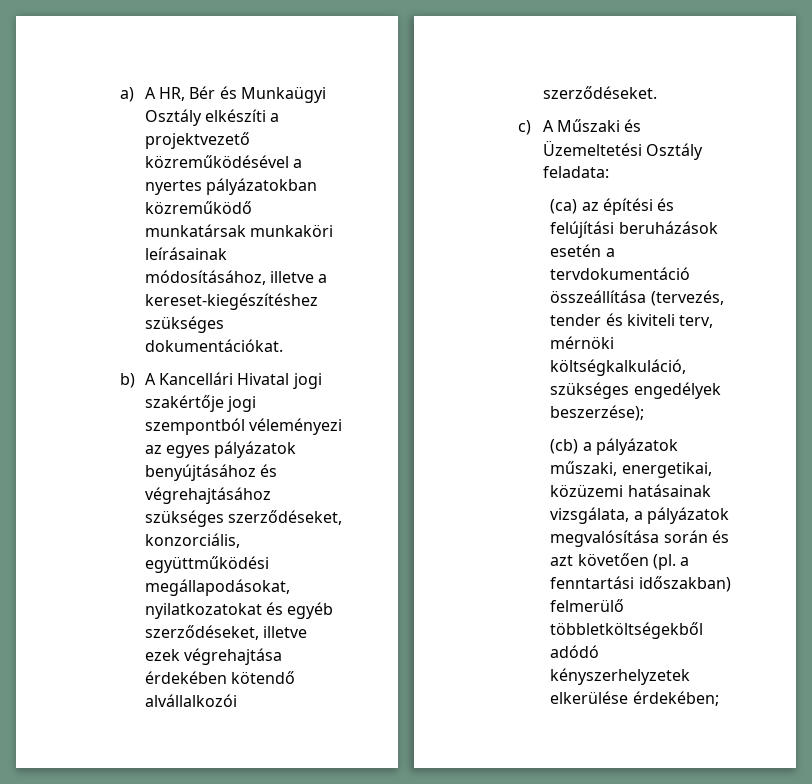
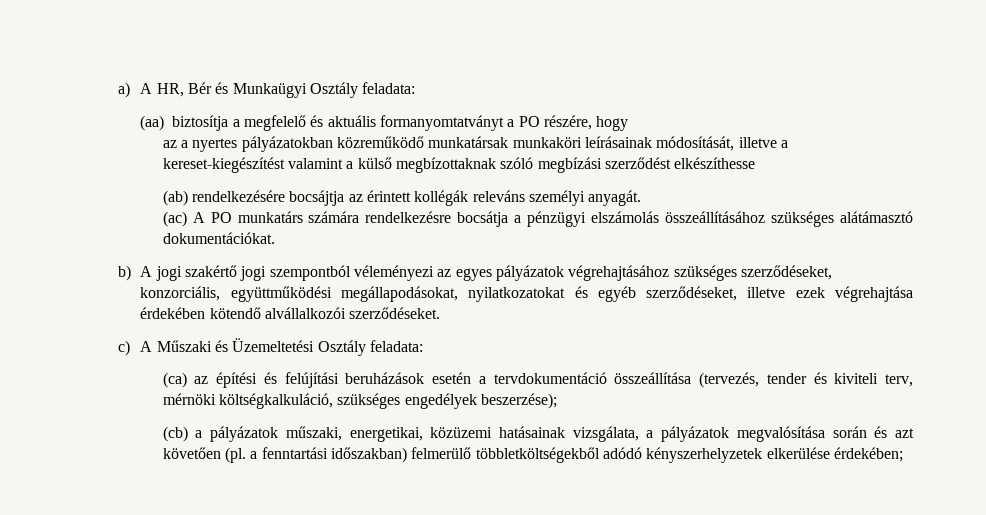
[205,109,280,122] [144,132,250,149] [144,155,289,168] elkészíti a projektvezető közreműködésével -> [362,82,416,94] [140,115,629,131] [162,140,177,148] feladata: // (aa) biztosítja a megfelelő és aktuális formanyomtatványt a PO részére, hogy // az
[144,270,266,285] módosításához, -> [656,136,735,151] módosítását,
[144,293,318,310] [144,316,224,333] kereset-kiegészítéshez szükséges -> [162,157,756,173] [162,190,642,206] [162,211,914,227] kereset-kiegészítést valamint a külső megbízottaknak szóló megbízási szerződést elkészíthesse // (ab) rendelkezésére bocsájtja az érintett kollégák releváns személyi anyagát. // (ac) A PO munkatárs számára rendelkezésre bocsátja a pénzügyi elszámolás összeállításához szükséges alátámasztó
[159,372,322,389] [144,395,224,412] Kancellári Hivatal jogi szakértője -> [155,265,237,281] jogi szakértő
[144,464,278,481] benyújtásához és -> (564, 273) none

